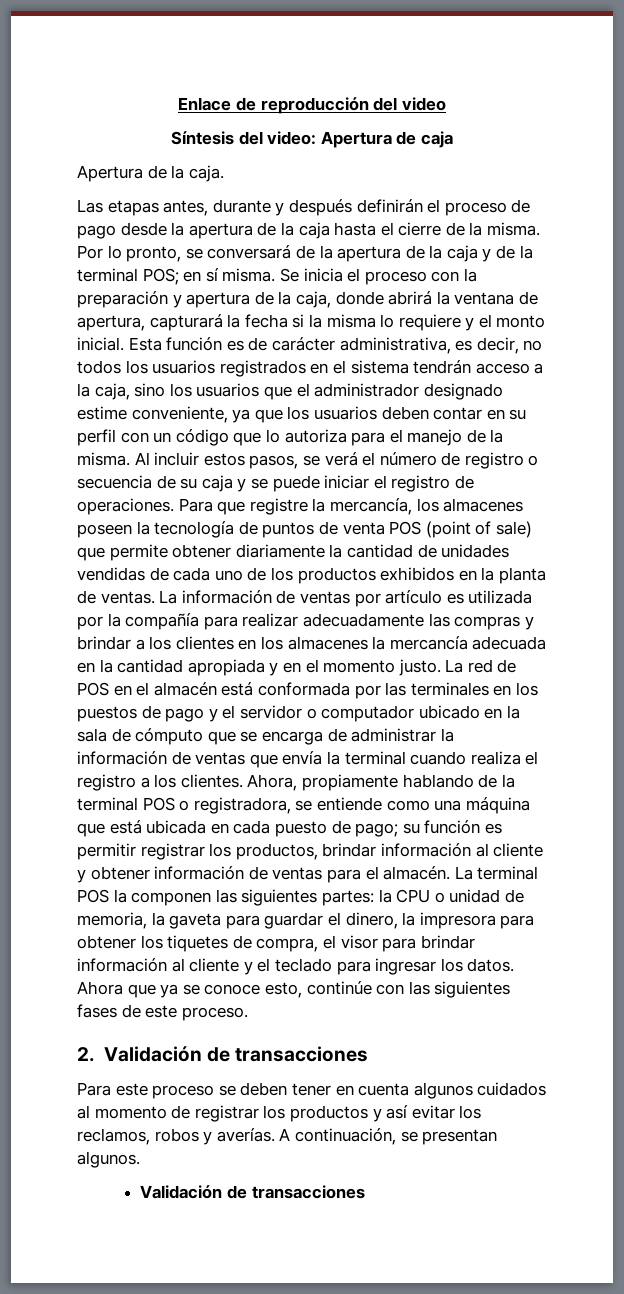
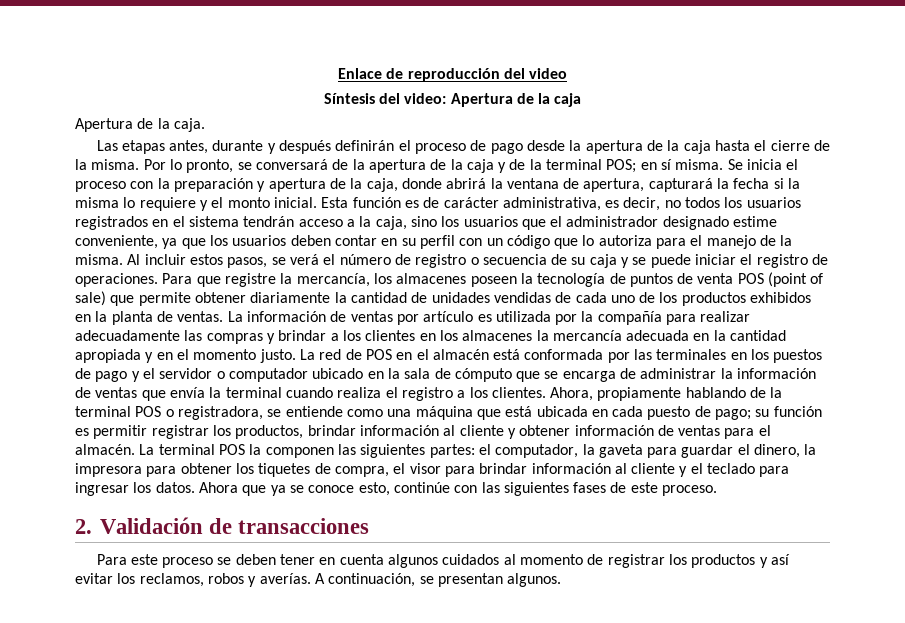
(417, 138) none -> [538,93,551,104] la
[378,889,524,903] [77,912,147,929] la CPU o unidad de memoria, -> [478,444,579,458] el computador,
[140,1185,365,1199] // Validación de transacciones -> (562, 580) none

